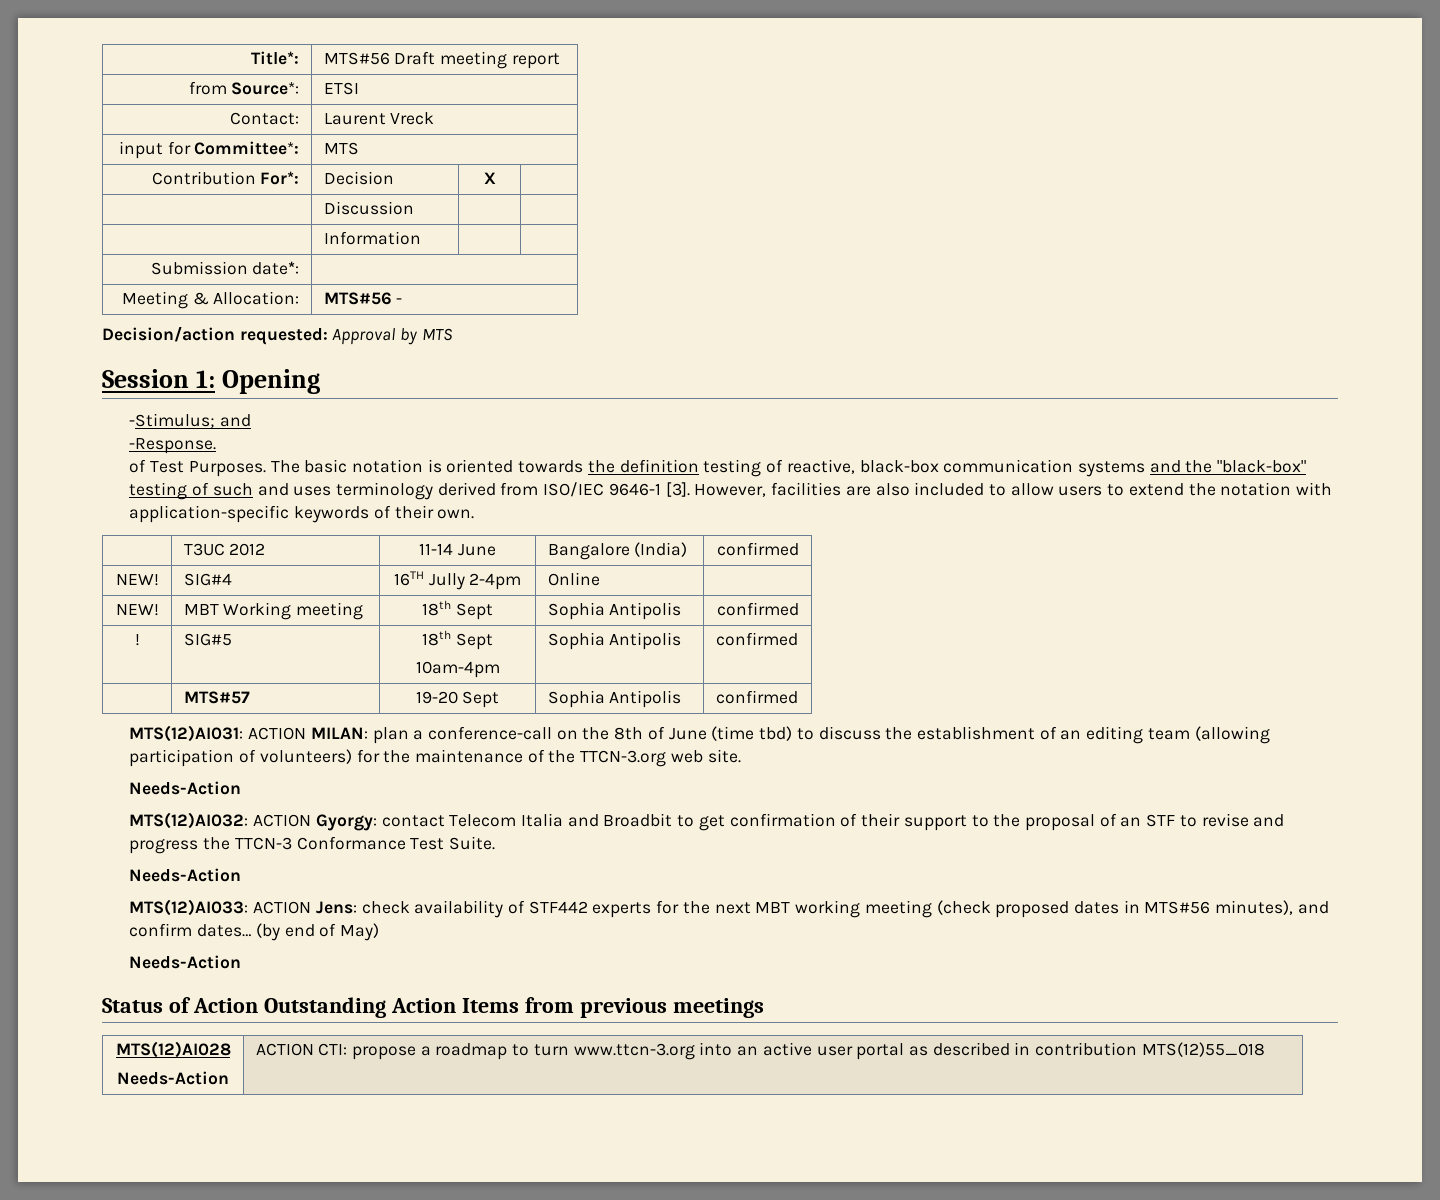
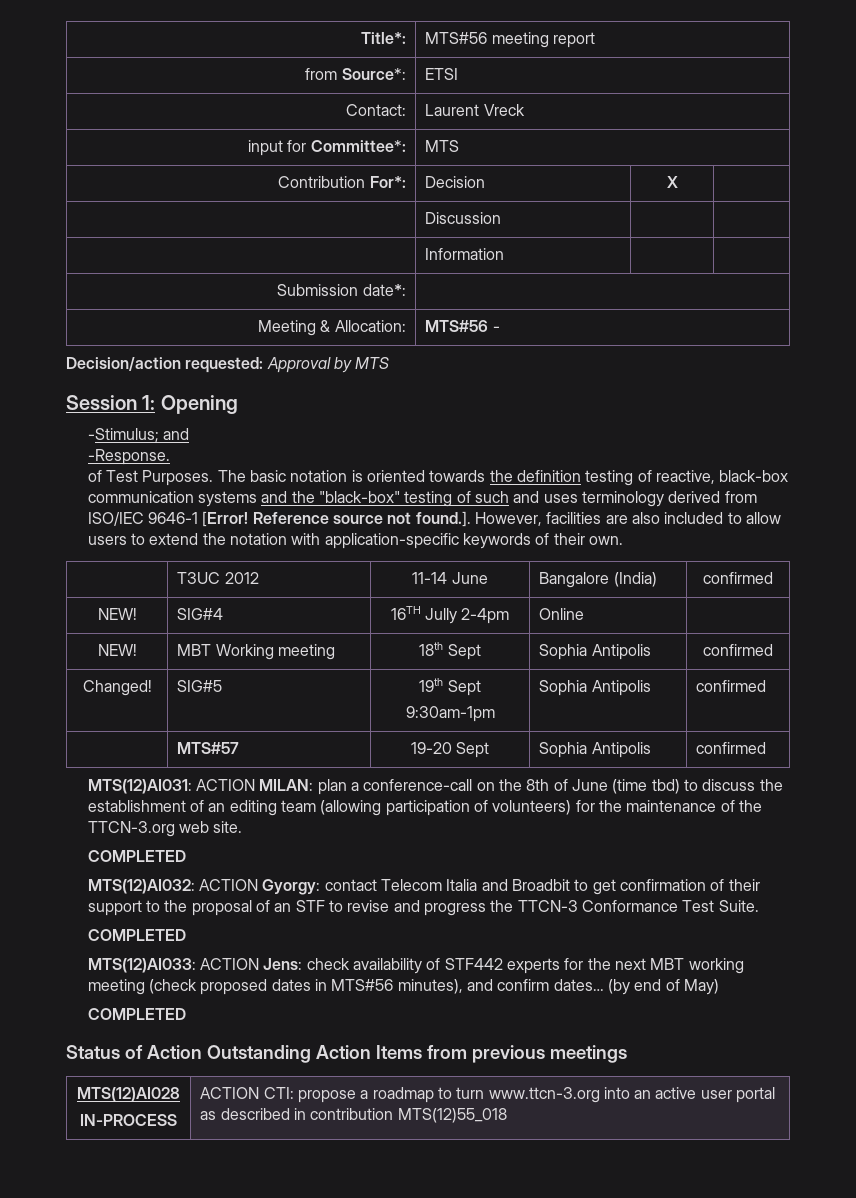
[394,51,436,65] Draft -> (488, 38) none
[665,482,690,497] [3]. -> [202,511,471,527] [Error! Reference source not found.].
[134,634,140,646] ! -> [82,680,152,696] Changed!
[422,630,452,646] 18th -> [419,678,444,692] 19th
[415,661,500,678] 10am-4pm -> [405,706,495,722] 9:30am-1pm
[129,781,242,795] Needs-Action -> [87,850,186,862] COMPLETED
[129,868,242,882] Needs-Action -> [87,929,186,941] COMPLETED
[129,955,242,969] Needs-Action -> [87,1008,186,1020] COMPLETED
[117,1071,229,1085] Needs-Action -> [80,1114,177,1126] IN-PROCESS

